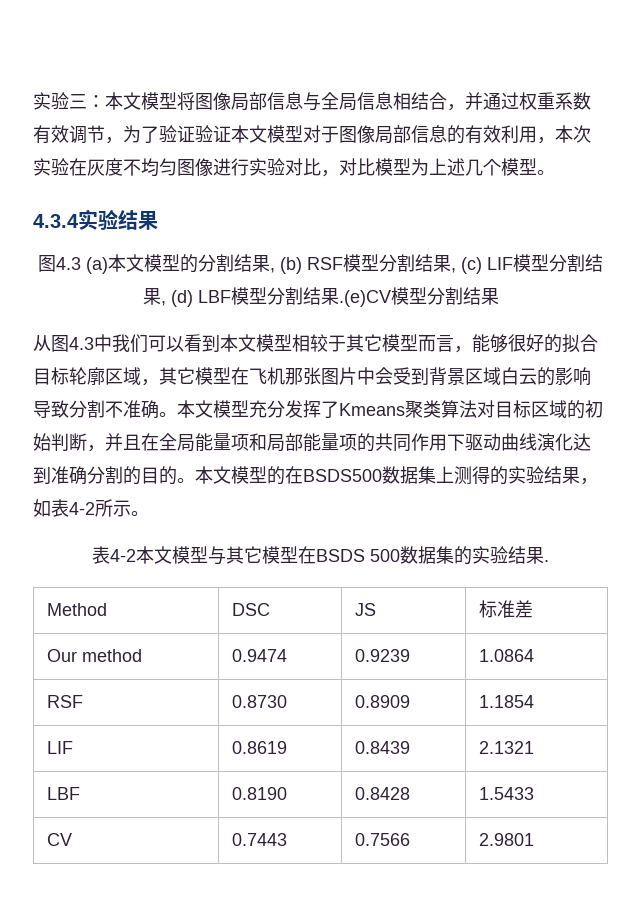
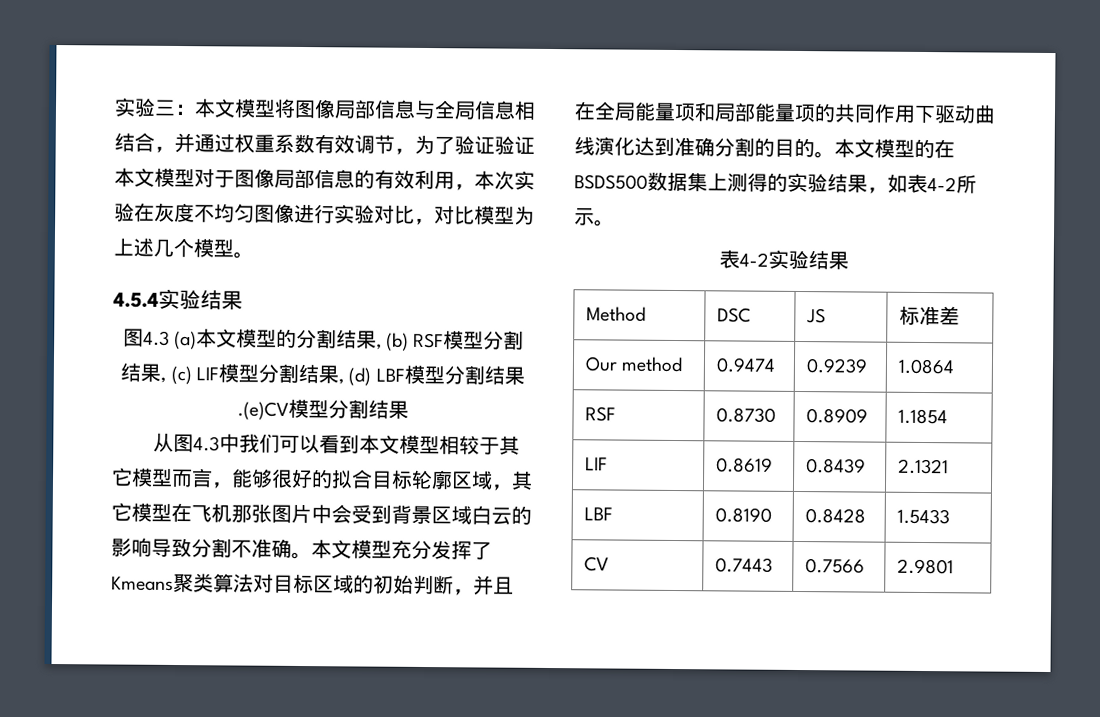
[33,214,79,228] 4.3.4 -> [113,292,159,308] 4.5.4
[136,546,549,565] 本文模型与其它模型在BSDS 500数据集的实验结果. -> [767,249,849,270] 实验结果

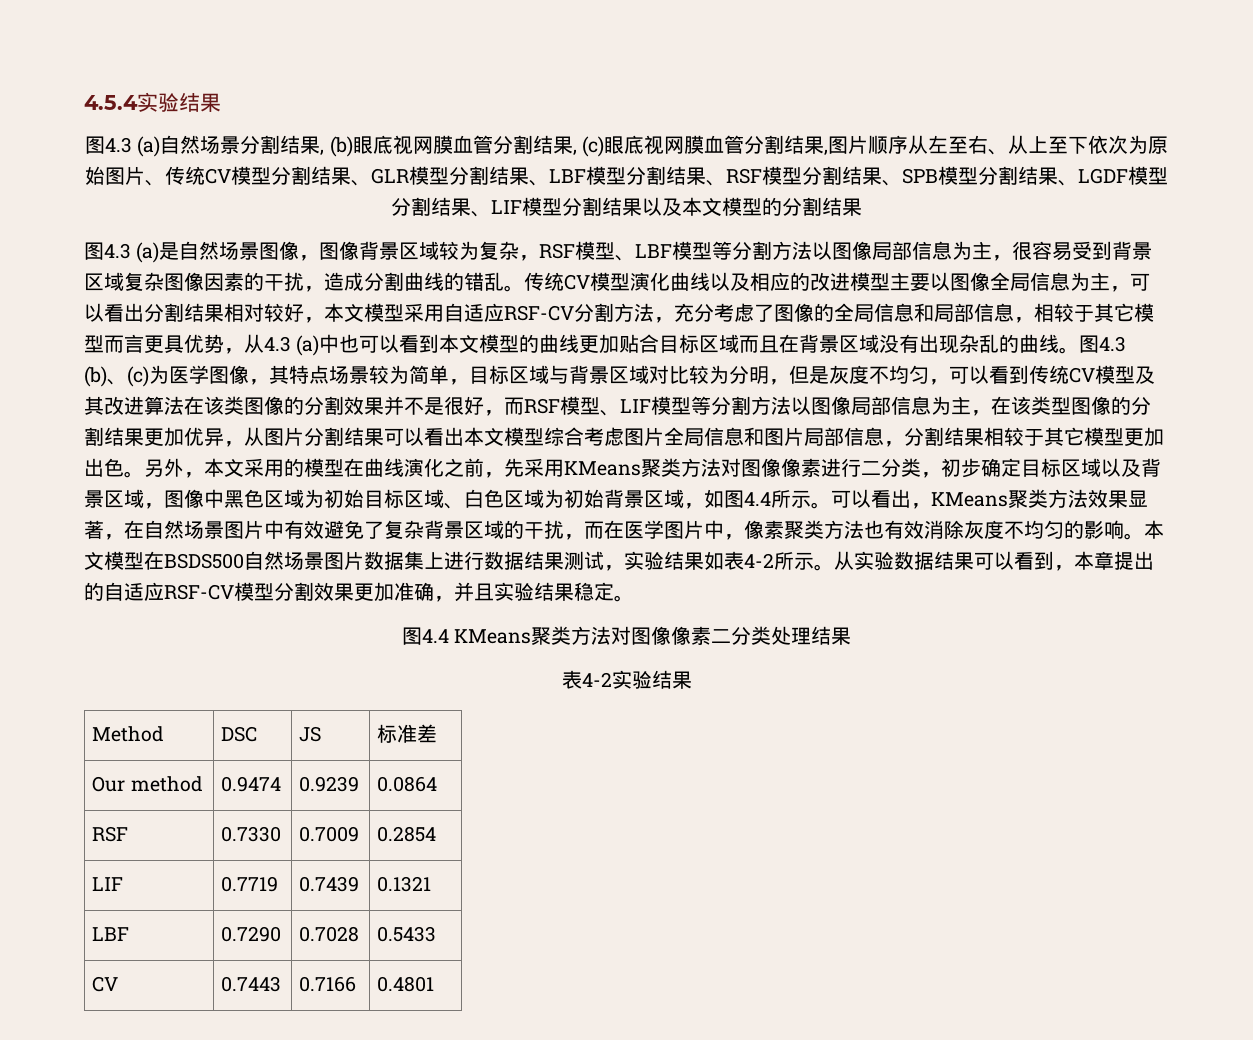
[114,97,536,120] [114,132,535,155] [114,167,535,191] [114,202,535,226] [113,237,254,259] 实验三：本文模型将图像局部信息与全局信息相结合，并通过权重系数有效调节，为了验证验证本文模型对于图像局部信息的有效利用，本次实验在灰度不均匀图像进行实验对比，对比模型为上述几个模型。 // -> (84, 102) none
(197, 340) none -> [160,135,1168,157] [85,166,1168,186] [391,197,682,217] 自然场景分割结果, (b)眼底视网膜血管分割结果, (c)眼底视网膜血管分割结果,图片顺序从左至右、从上至下依次为原始图片、传统CV模型分割结果、GLR模型分割结果、LBF模型分割结果、RSF模型分割结果、SPB模型分割结果、LGDF模型分割结果、LIF模型分割结果以及
[375,330,525,351] [120,362,525,386] [236,398,409,420] [153,432,441,455] , (b) RSF模型分割结果, (c) LIF模型分割结果, (d) LBF模型分割结果.(e)CV模型分割结果 // 从图4.3中我们可以看到本文模型 -> [84,241,1153,263] [84,272,1150,292] [84,303,1034,323] // 图4.3 (a)是自然场景图像，图像背景区域较为复杂，RSF模型、LBF模型等分割方法以图像局部信息为主，很容易受到背景区域复杂图像因素的干扰，造成分割曲线的错乱。传统CV模型演化曲线以及相应的改进模型主要以图像全局信息为主，可以看出分割结果相对较好，本文模型采用自适应RSF-CV分割方法，充分考虑了图像的全局信息和局部信息，
[211,468,533,491] [111,502,532,525] [111,537,492,560] [111,573,514,596] [574,101,996,124] [574,136,955,159] [574,171,888,194] ，能够很好的拟合目标轮廓区域，其它模型在飞机那张图片中会受到背景区域白云的影响导致分割不准确。本文模型充分发挥了Kmeans聚类算法对目标区域的初始判断，并且在全局能量项和局部能量项的共同作用下驱动曲线演化达到准确分割的目的。本文模型的在BSDS500数据集上测得的实验结果， -> [144,334,1127,356] [84,365,1155,387] [84,396,1151,416] [84,427,1164,447] [84,458,1161,478] [84,489,1148,509] [84,520,1164,540] [84,551,704,571] 更具优势，从4.3 (a)中也可以看到本文模型的曲线更加贴合目标区域而且在背景区域没有出现杂乱的曲线。图4.3 (b)、(c)为医学图像，其特点场景较为简单，目标区域与背景区域对比较为分明，但是灰度不均匀，可以看到传统CV模型及其改进算法在该类图像的分割效果并不是很好，而RSF模型、LIF模型等分割方法以图像局部信息为主，在该类型图像的分割结果更加优异，从图片分割结果可以看出本文模型综合考虑图片全局信息和图片局部信息，分割结果相较于其它模型更加出色。另外，本文采用的模型在曲线演化之前，先采用KMeans聚类方法对图像像素进行二分类，初步确定目标区域以及背景区域，图像中黑色区域为初始目标区域、白色区域为初始背景区域，如图4.4所示。可以看出，KMeans聚类方法效果显著，在自然场景图片中有效避免了复杂背景区域的干扰，而在医学图片中，像素聚类方法也有效消除灰度不均匀的影响。本文模型在BSDS500自然场景图片数据集上进行数据结果测试，实验结果
(615, 223) none -> [834,551,1154,571] [84,582,634,602] [401,626,852,645] 从实验数据结果可以看到，本章提出的自适应RSF-CV模型分割效果更加准确，并且实验结果稳定。 // 图4.4 KMeans聚类方法对图像像素二分类处理结果
[897,358,955,375] 1.0864 -> [377,776,438,792] 0.0864
[715,407,776,423] [805,408,868,424] [897,408,948,425] [584,457,608,471] [715,457,773,473] [805,458,866,474] [897,458,949,475] [583,507,613,521] [714,507,772,523] [804,508,866,524] [896,508,950,525] 0.8730 | 0.8909 | 1.1854 // LIF | 0.8619 | 0.8439 | 2.1321 // LBF | 0.8190 | 0.8428 | 1.5433 -> [221,826,282,842] [299,826,360,842] [377,826,437,842] [92,877,124,891] [221,876,279,892] [299,876,360,892] [377,876,432,892] [92,927,130,941] [221,926,282,942] [299,926,360,942] [377,926,437,942] 0.7330 | 0.7009 | 0.2854 // LIF | 0.7719 | 0.7439 | 0.1321 // LBF | 0.7290 | 0.7028 | 0.5433
[804,558,865,574] [896,558,954,575] 0.7566 | 2.9801 -> [299,976,357,992] [377,976,435,992] 0.7166 | 0.4801

